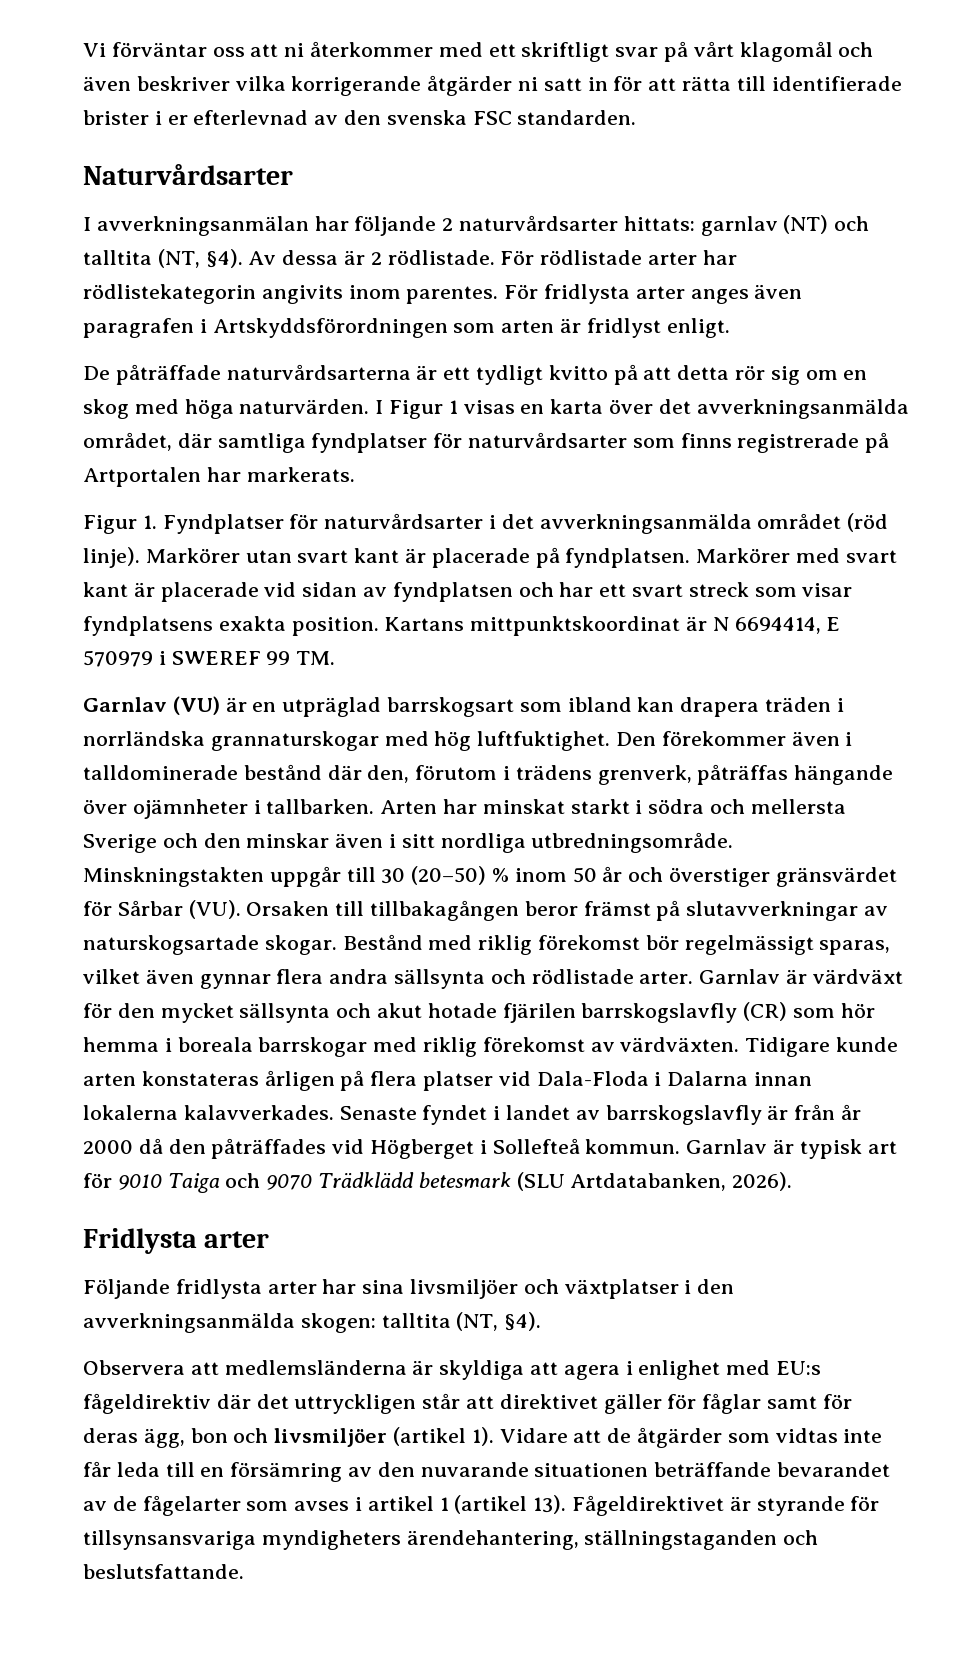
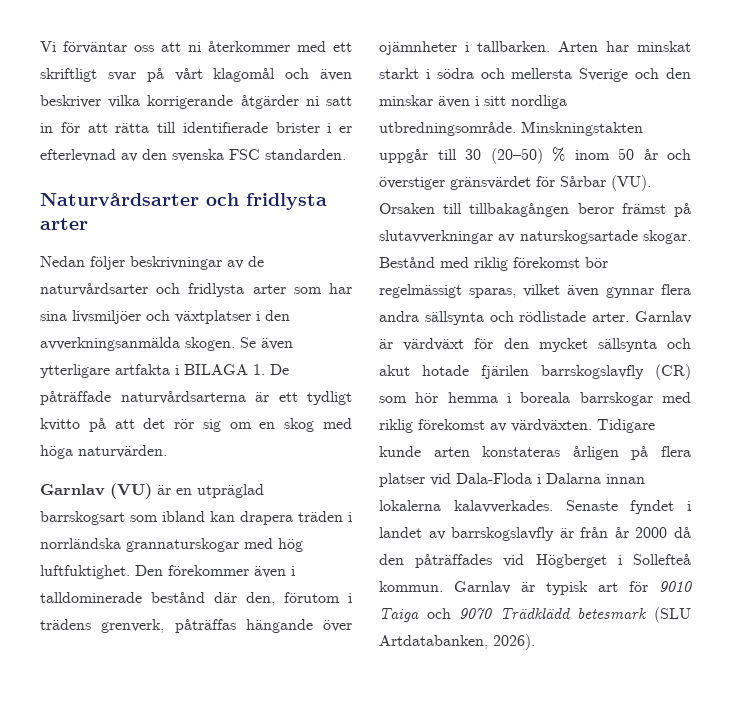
[83,215,870,236] [83,249,737,268] [83,284,803,304] [83,318,730,338] // I avverkningsanmälan har följande 2 naturvårdsarter hittats: garnlav (NT) och talltita (NT, §4). Av dessa är 2 rödlistade. För rödlistade arter har rödlistekategorin angivits inom parentes. För fridlysta arter anges även paragrafen i Artskyddsförordningen som arten är fridlyst enligt. // -> [206,193,327,210] [40,218,88,230] [40,256,264,270] [40,283,352,297] [40,310,290,324] [40,337,293,351] [40,364,265,378] och fridlysta arter // Nedan följer beskrivningar av de naturvårdsarter och fridlysta arter som har sina livsmiljöer och växtplatser i den avverkningsanmälda skogen. Se även ytterligare artfakta i BILAGA 1.
[677,365,730,380] detta -> [143,418,166,429] det
[375,399,909,419] [83,432,890,453] [83,467,355,487] [83,513,889,534] [83,547,897,568] [83,582,853,602] [83,616,841,636] [83,650,336,667] I Figur 1 visas en karta över det avverkningsanmälda området, där samtliga fyndplatser för naturvårdsarter som finns registrerade på Artportalen har markerats. // Figur 1. Fyndplatser för naturvårdsarter i det avverkningsanmälda området (röd linje). Markörer utan svart kant är placerade på fyndplatsen. Markörer med svart kant är placerade vid sidan av fyndplatsen och har ett svart streck som visar fyndplatsens exakta position. Kartans mittpunktskoordinat är N 6694414, E 570979 i SWEREF 99 TM. -> (167, 451) none
[83,1228,270,1254] [83,1279,735,1299] [83,1312,542,1333] [83,1360,822,1380] [83,1393,852,1414] [83,1427,883,1448] [83,1461,891,1482] [83,1495,880,1516] [83,1530,819,1550] [83,1564,244,1579] // Fridlysta arter // Följande fridlysta arter har sina livsmiljöer och växtplatser i den avverkningsanmälda skogen: talltita (NT, §4). // Observera att medlemsländerna är skyldiga att agera i enlighet med EU:s fågeldirektiv där det uttryckligen står att direktivet gäller för fåglar samt för deras ägg, bon och livsmiljöer (artikel 1). Vidare att de åtgärder som vidtas inte får leda till en försämring av den nuvarande situationen beträffande bevarandet av de fågelarter som avses i artikel 1 (artikel 13). Fågeldirektivet är styrande för tillsynsansvariga myndigheters ärendehantering, ställningstaganden och beslutsfattande. -> (535, 642) none

